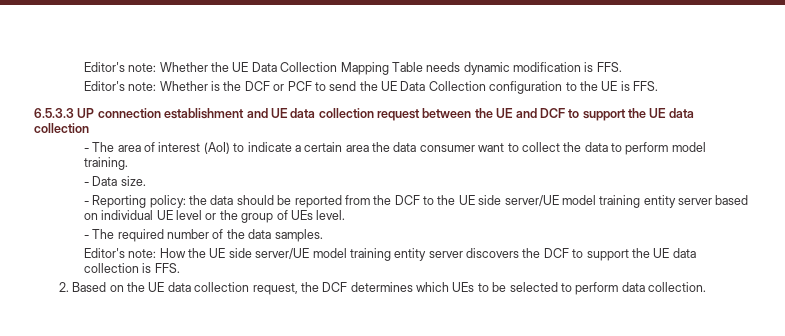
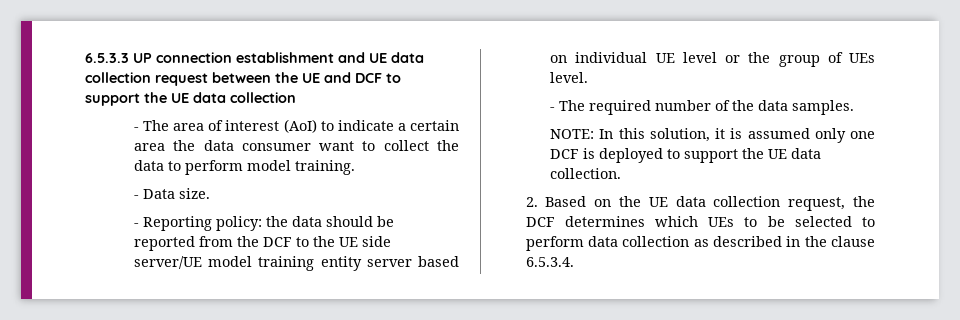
[83,62,622,75] [83,81,659,94] Editor's note: Whether the UE Data Collection Mapping Table needs dynamic modification is FFS. // Editor's note: Whether is the DCF or PCF to send the UE Data Collection configuration to the UE is FFS. // -> (85, 58) none
[83,248,696,261] [83,263,180,273] Editor's note: How the UE side server/UE model training entity server discovers the DCF to support the UE data collection is FFS. -> [550,128,875,143] [550,148,822,163] [550,168,622,179] NOTE: In this solution, it is assumed only one DCF is deployed to support the UE data collection.
[648,282,707,292] collection. -> [622,236,875,247] [525,257,574,267] collection as described in the clause 6.5.3.4.

